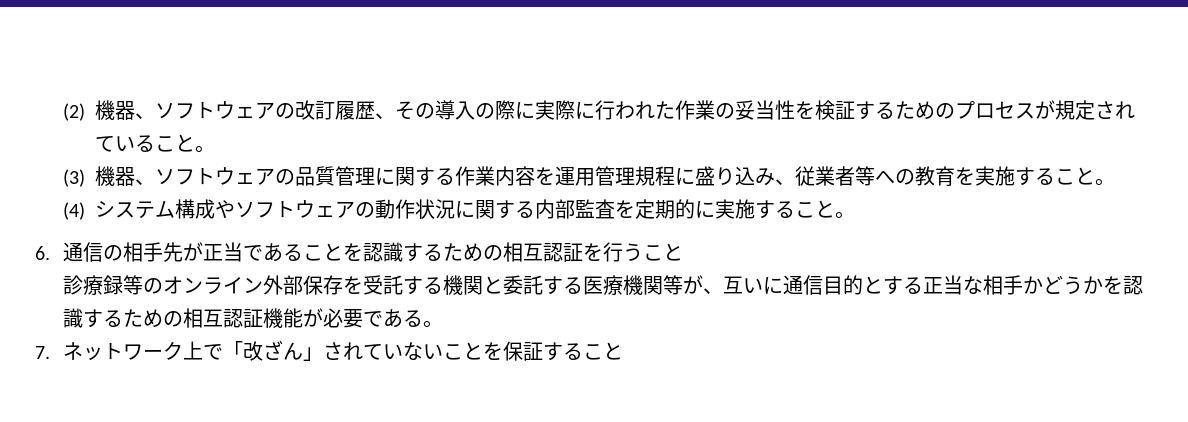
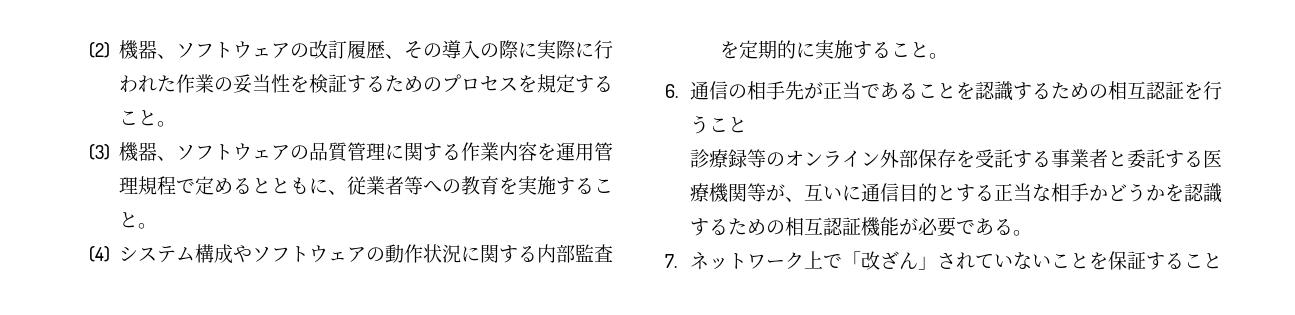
[1035,100,1136,120] [95,136,136,152] が規定されてい -> [518,74,595,93] を規定す
[675,166,776,186] に盛り込み -> [176,176,329,195] で定めるとともに
[443,275,484,295] 機関 -> [1050,149,1108,168] 事業者

